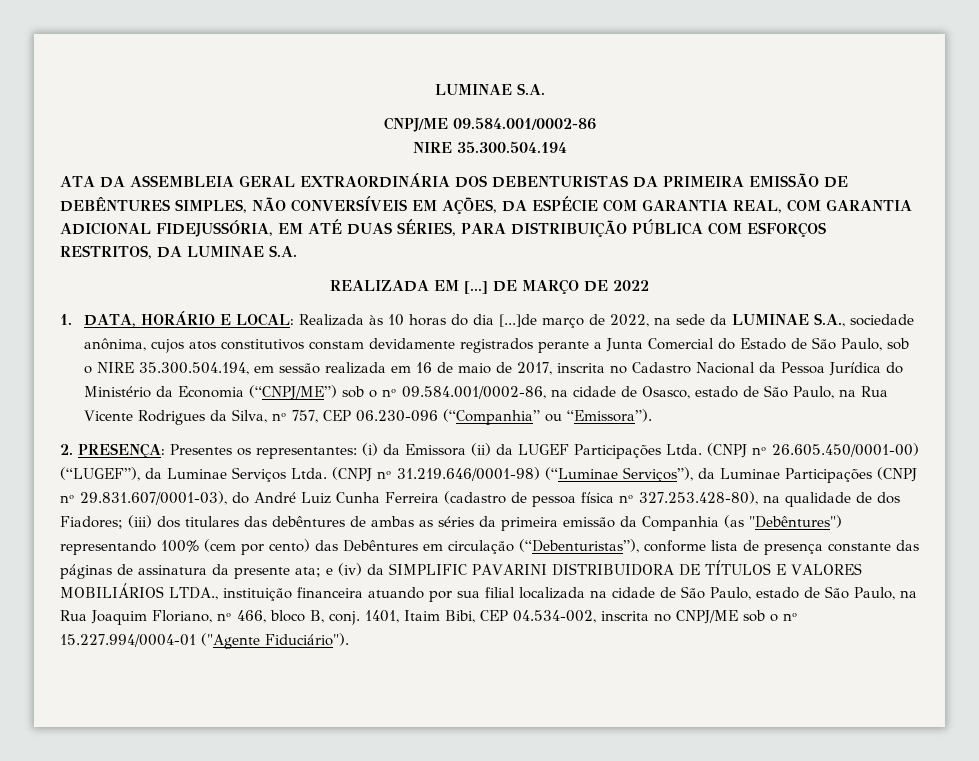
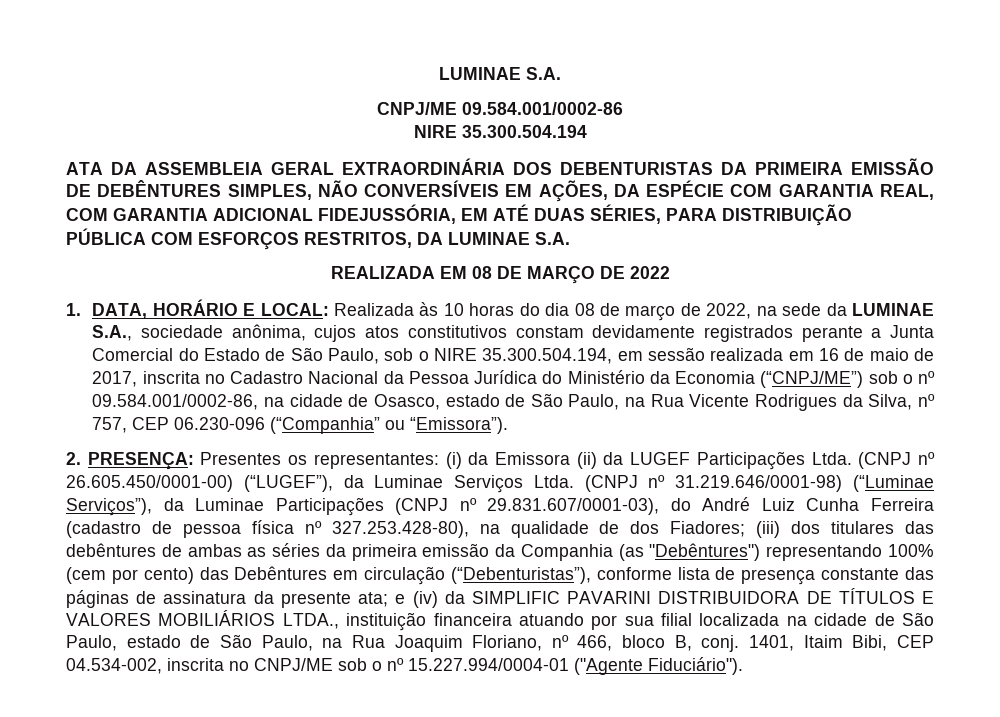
[464,281,488,294] [...] -> [471,266,492,279] 08
[499,314,538,327] [...]de -> [574,303,620,316] 08 de

